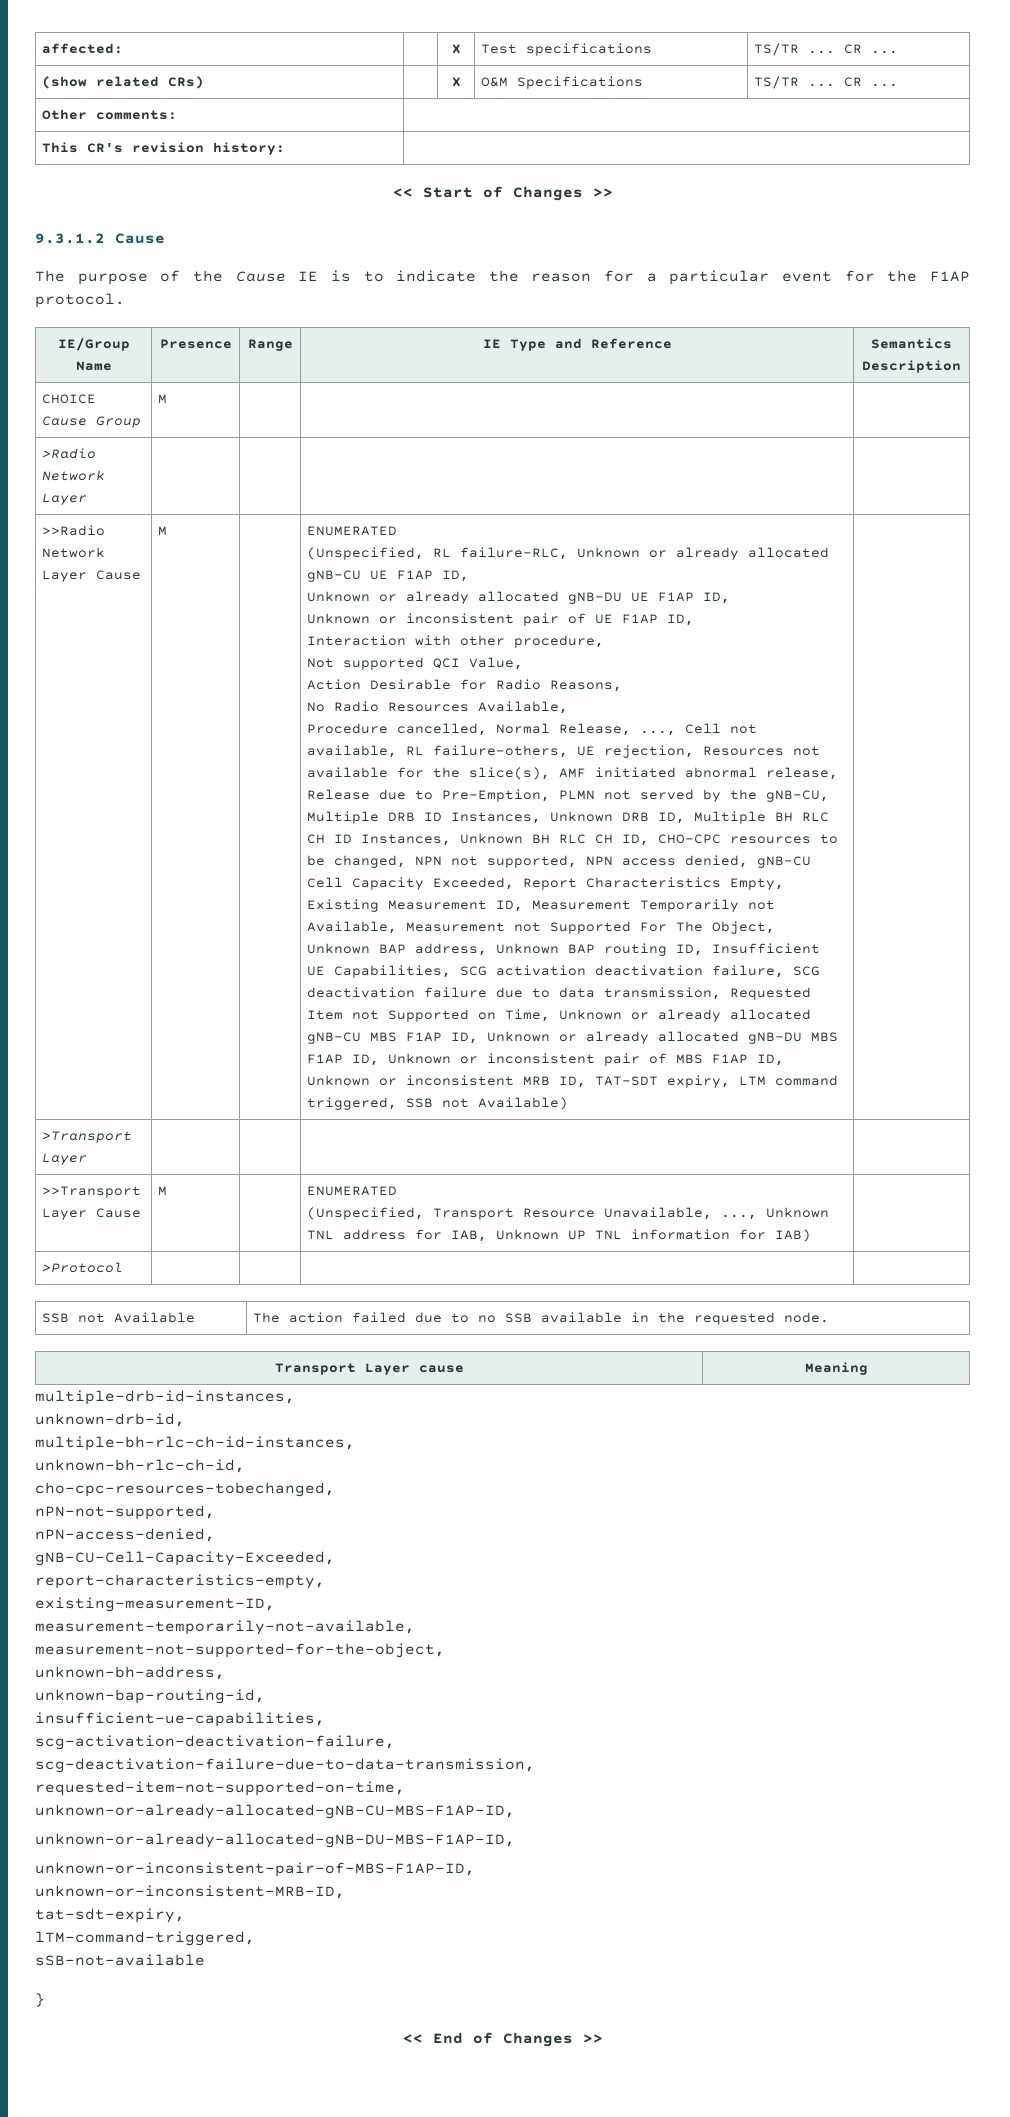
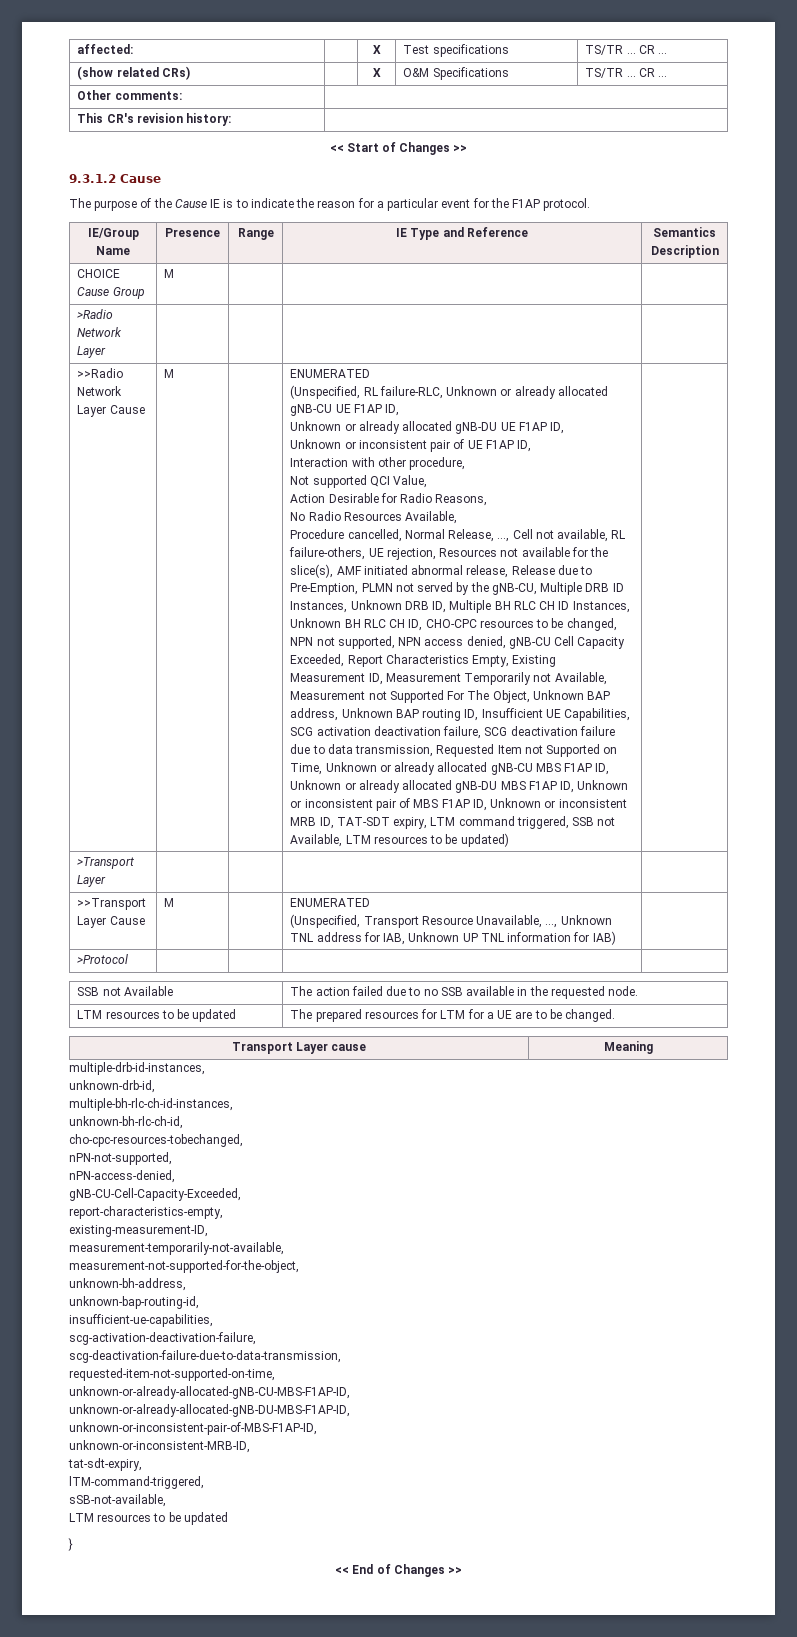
[478,1097,569,1110] Available) -> [290,833,509,847] Available, LTM resources to be updated)
(830, 1317) none -> [77,1009,237,1022] [290,1009,616,1022] // LTM resources to be updated | The prepared resources for LTM for a UE are to be changed.
[35,1954,205,1966] sSB-not-available -> [69,1494,166,1507] [69,1512,228,1525] sSB-not-available, // LTM resources to be updated

